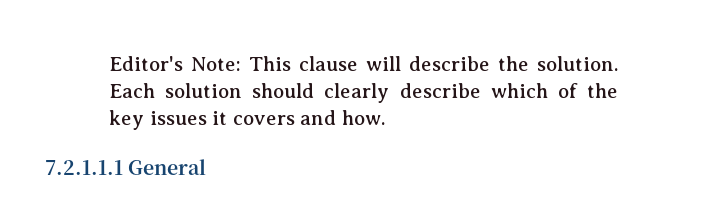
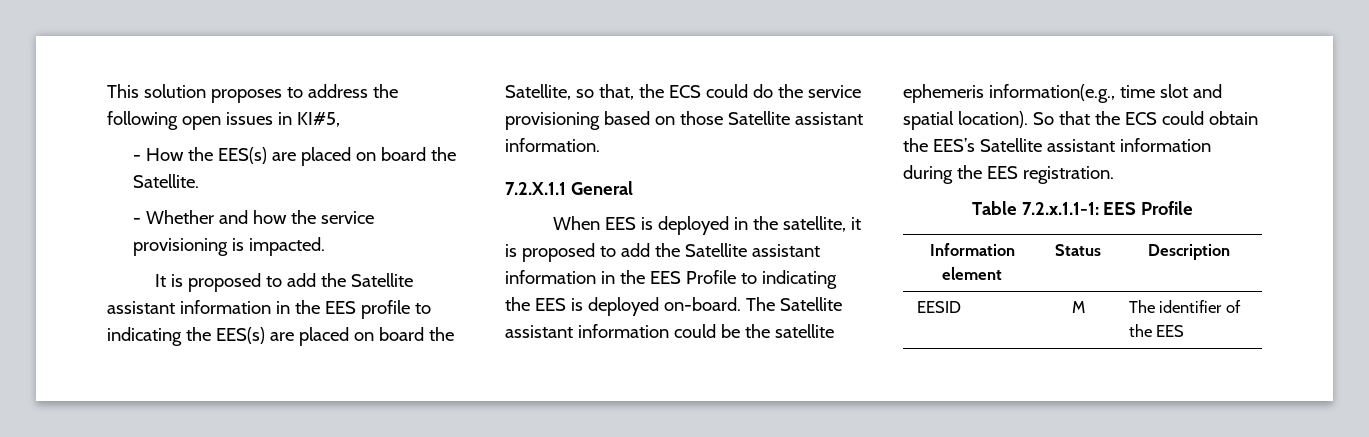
[109,56,618,71] [109,83,618,103] [109,110,385,130] [45,159,207,175] Editor's Note: This clause will describe the solution. Each solution should clearly describe which of the key issues it covers and how. // 7.2.1.1.1 General -> [107,84,398,103] [107,111,340,130] [132,147,456,166] [132,174,199,188] [132,210,374,224] [132,237,325,256] [155,273,414,292] [107,300,431,319] [107,327,454,346] [505,84,861,100] [505,111,863,130] [505,138,600,152] [505,181,633,195] [553,216,862,235] [505,243,820,262] [505,270,837,289] [505,297,842,316] [505,324,834,338] [903,84,1222,103] [903,111,1258,130] [903,138,1211,152] [903,165,1114,184] [971,201,1194,215] [929,243,1015,256] [942,267,1002,280] [1055,244,1101,256] [1147,244,1230,260] [916,301,961,313] [1071,301,1085,313] [1128,300,1241,313] [1128,324,1185,337] This solution proposes to address the following open issues in KI#5, // - How the EES(s) are placed on board the Satellite. // - Whether and how the service provisioning is impacted. // It is proposed to add the Satellite assistant information in the EES profile to indicating the EES(s) are placed on board the Satellite, so that, the ECS could do the service provisioning based on those Satellite assistant information. // 7.2.X.1.1 General // When EES is deployed in the satellite, it is proposed to add the Satellite assistant information in the EES Profile to indicating the EES is deployed on-board. The Satellite assistant information could be the satellite ephemeris information(e.g., time slot and spatial location). So that the ECS could obtain the EES’s Satellite assistant information during the EES registration. // Table 7.2.x.1.1-1: EES Profile // Information element | Status | Description // EESID | M | The identifier of the EES

